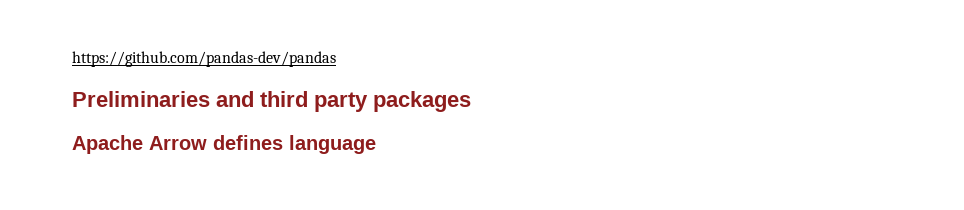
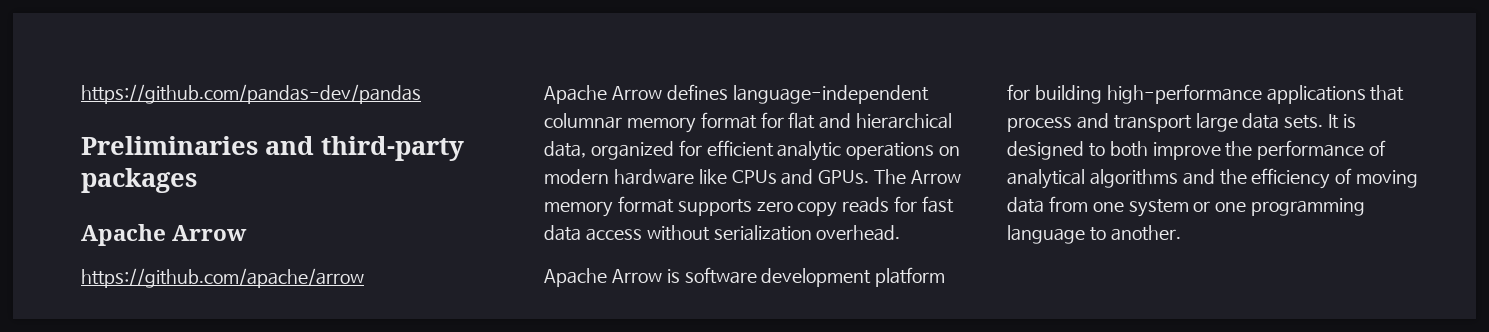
[260,91,368,112] third party -> [321,136,464,161] third-party
[213,135,376,154] defines language -> [81,268,364,288] [544,84,929,104] [544,112,953,133] [544,140,961,161] [544,169,962,185] [544,196,955,217] [544,225,901,241] [544,267,946,287] [1007,84,1405,104] [1007,113,1356,132] [1007,140,1387,160] [1007,168,1419,189] [1007,196,1366,217] [1007,225,1181,244] // https://github.com/apache/arrow // Apache Arrow defines language-independent columnar memory format for flat and hierarchical data, organized for efficient analytic operations on modern hardware like CPUs and GPUs. The Arrow memory format supports zero copy reads for fast data access without serialization overhead. // Apache Arrow is software development platform for building high-performance applications that process and transport large data sets. It is designed to both improve the performance of analytical algorithms and the efficiency of moving data from one system or one programming language to another.

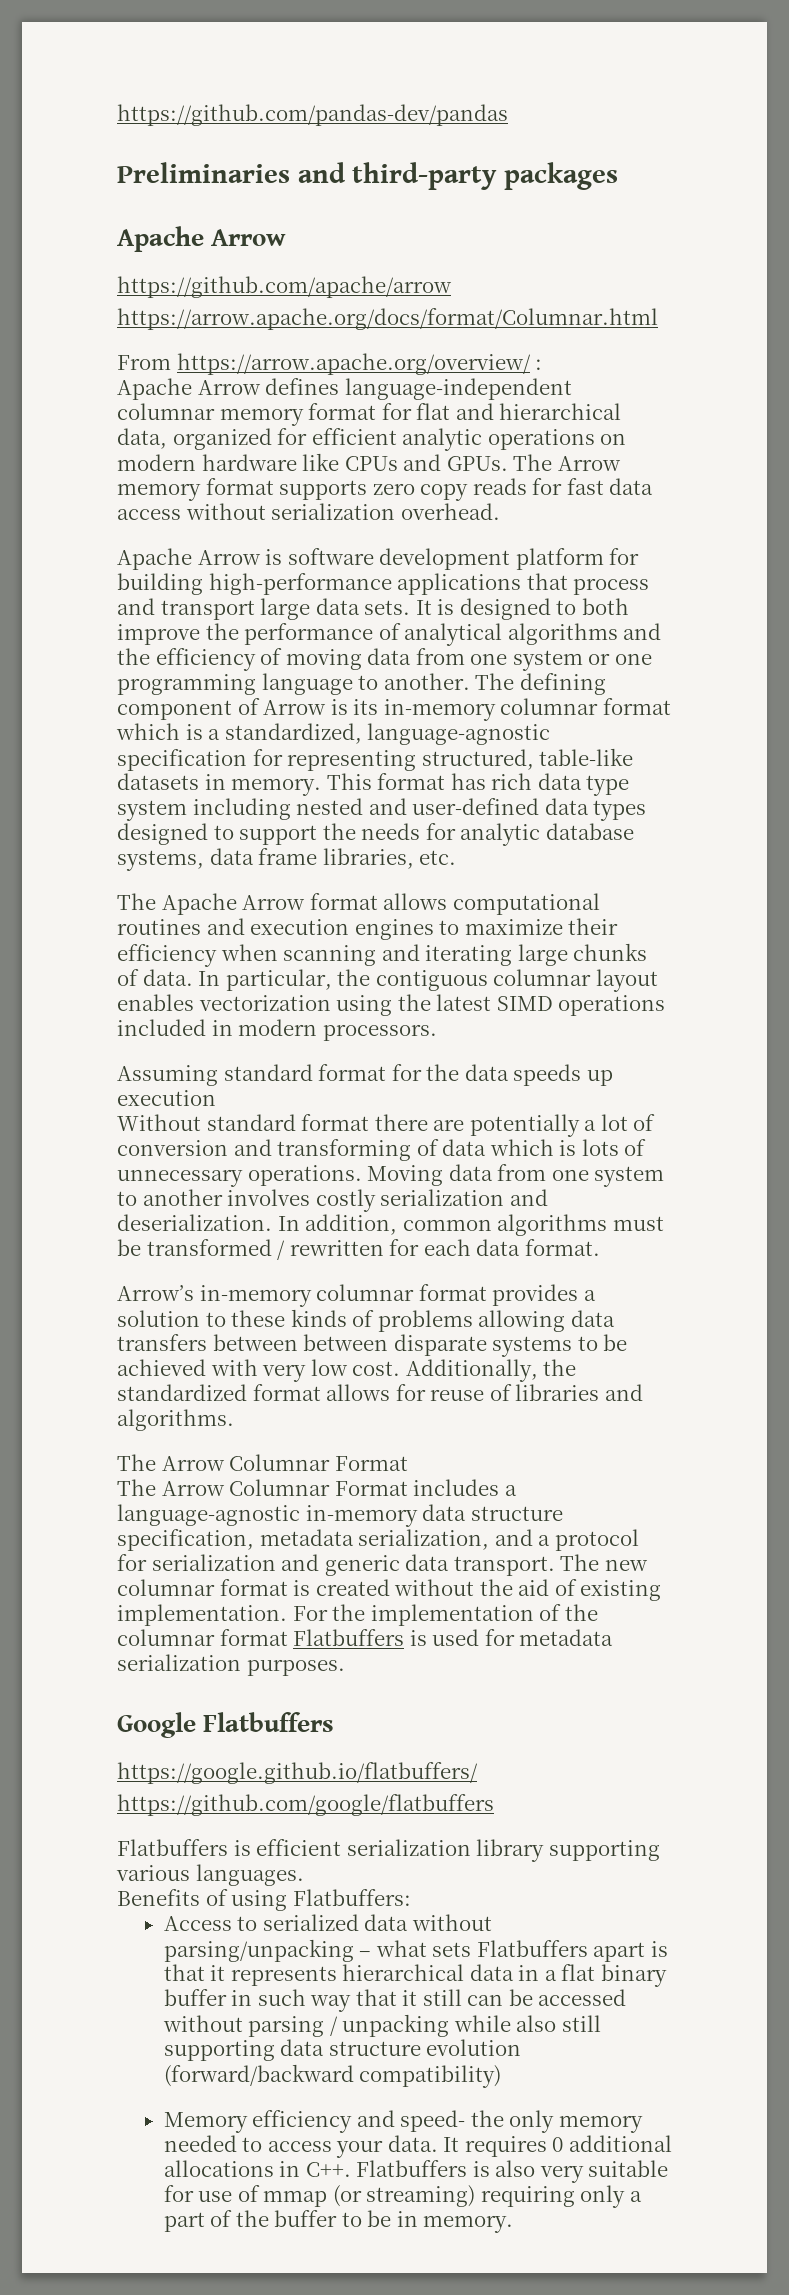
(364, 278) none -> [117,308,658,330] [117,353,543,375] // https://arrow.apache.org/docs/format/Columnar.html // From https://arrow.apache.org/overview/ :
(1181, 233) none -> [475,673,606,695] [117,698,671,721] [116,723,551,745] [117,748,634,771] [117,773,630,796] [117,798,647,821] [117,823,634,846] [117,848,457,871] [117,893,600,915] [117,918,619,940] [117,943,648,967] [117,969,658,992] [117,994,666,1016] [117,1019,437,1041] [117,1064,613,1086] [117,1090,216,1106] [117,1114,656,1137] [117,1139,647,1161] [117,1164,665,1187] [117,1189,548,1212] [117,1214,664,1236] [117,1239,600,1260] [117,1284,596,1307] [117,1309,615,1332] [117,1334,628,1357] [117,1359,577,1382] [117,1384,643,1401] [117,1409,234,1431] [117,1454,408,1471] [117,1479,517,1496] [117,1504,563,1527] [117,1529,639,1551] [117,1554,648,1576] [117,1579,662,1601] [117,1604,598,1626] [117,1629,614,1646] [117,1654,345,1676] [117,1712,335,1738] [117,1762,478,1784] [117,1794,494,1816] [117,1839,660,1862] [116,1864,304,1886] [117,1889,411,1911] [163,1914,492,1931] [163,1939,668,1962] [163,1964,667,1987] [163,1989,627,2012] [162,2014,601,2037] [163,2039,522,2061] [163,2064,502,2088] [163,2110,643,2133] [163,2135,672,2158] [163,2160,669,2183] [163,2185,642,2208] [163,2210,514,2233] The defining component of Arrow is its in-memory columnar format which is a standardized, language-agnostic specification for representing structured, table-like datasets in memory. This format has rich data type system including nested and user-defined data types designed to support the needs for analytic database systems, data frame libraries, etc. // The Apache Arrow format allows computational routines and execution engines to maximize their efficiency when scanning and iterating large chunks of data. In particular, the contiguous columnar layout enables vectorization using the latest SIMD operations included in modern processors. // Assuming standard format for the data speeds up execution // Without standard format there are potentially a lot of conversion and transforming of data which is lots of unnecessary operations. Moving data from one system to another involves costly serialization and deserialization. In addition, common algorithms must be transformed / rewritten for each data format. // Arrow’s in-memory columnar format provides a solution to these kinds of problems allowing data transfers between between disparate systems to be achieved with very low cost. Additionally, the standardized format allows for reuse of libraries and algorithms. // The Arrow Columnar Format // The Arrow Columnar Format includes a language-agnostic in-memory data structure specification, metadata serialization, and a protocol for serialization and generic data transport. The new columnar format is created without the aid of existing implementation. For the implementation of the columnar format Flatbuffers is used for metadata serialization purposes. // Google Flatbuffers // https://google.github.io/flatbuffers/ // https://github.com/google/flatbuffers // Flatbuffers is efficient serialization library supporting various languages. // Benefits of using Flatbuffers: // Access to serialized data without parsing/unpacking – what sets Flatbuffers apart is that it represents hierarchical data in a flat binary buffer in such way that it still can be accessed without parsing / unpacking while also still supporting data structure evolution (forward/backward compatibility) // Memory efficiency and speed- the only memory needed to access your data. It requires 0 additional allocations in C++. Flatbuffers is also very suitable for use of mmap (or streaming) requiring only a part of the buffer to be in memory.

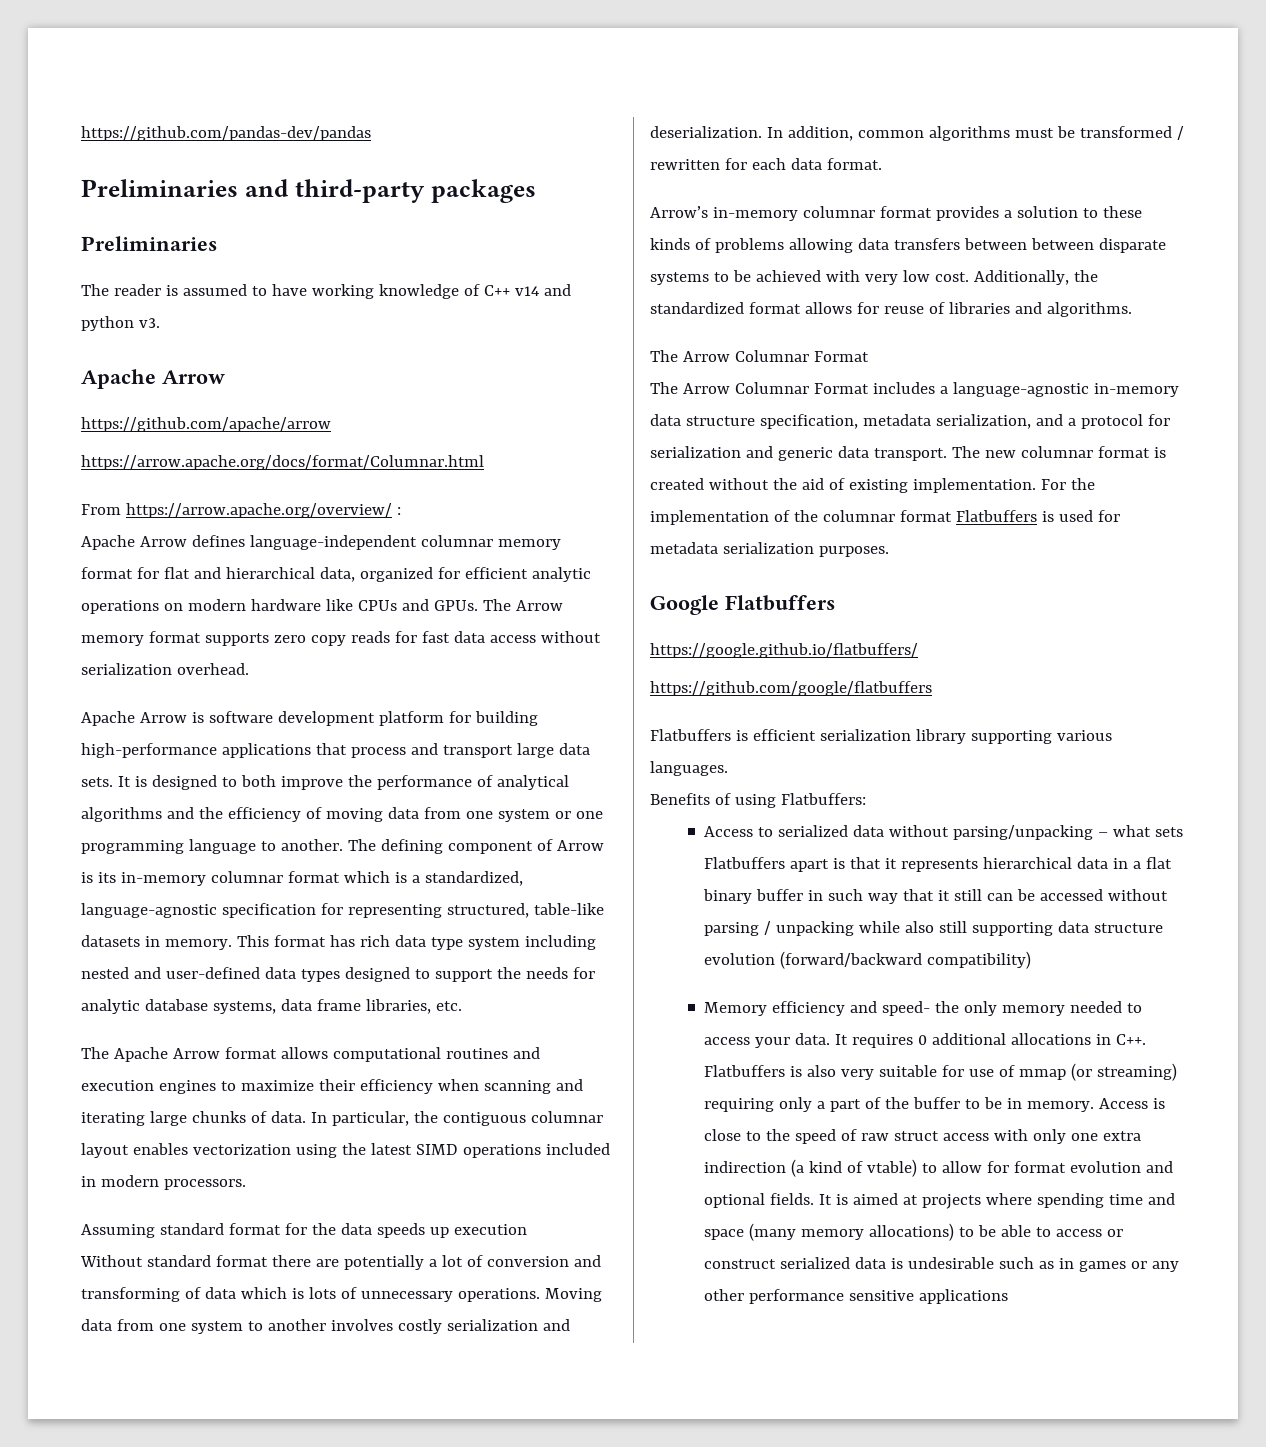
(618, 176) none -> [81,236,217,251] [81,284,571,299] [81,316,160,331] // Preliminaries // The reader is assumed to have working knowledge of C++ v14 and python v3.
(514, 2224) none -> [1099,1098,1166,1109] [704,1129,1142,1144] [704,1159,1174,1177] [704,1193,1176,1209] [704,1223,1124,1241] [704,1257,1180,1272] [704,1289,1009,1304] Access is close to the speed of raw struct access with only one extra indirection (a kind of vtable) to allow for format evolution and optional fields. It is aimed at projects where spending time and space (many memory allocations) to be able to access or construct serialized data is undesirable such as in games or any other performance sensitive applications

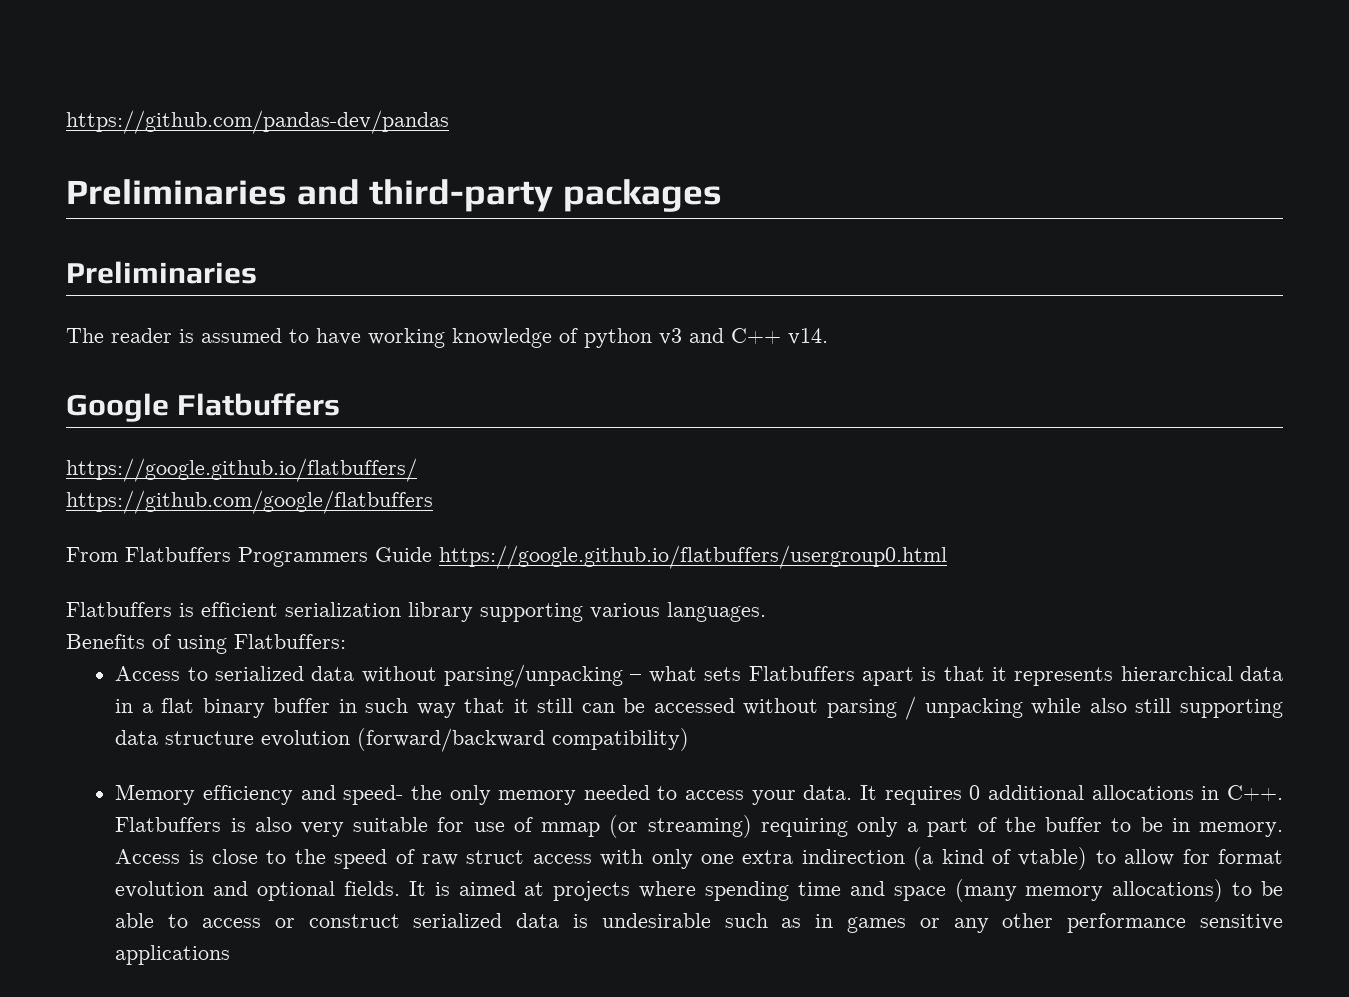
[483,284,571,296] [81,316,160,331] [81,369,225,389] [81,417,331,432] [81,455,484,470] [81,503,401,518] [81,535,561,550] [81,567,591,582] [81,599,563,614] [81,631,601,646] [81,663,249,675] [81,711,538,726] [81,743,590,758] [81,775,569,790] [81,807,603,822] [81,839,604,854] [81,871,523,886] [81,903,604,918] [81,935,596,950] [81,967,595,982] [81,999,462,1014] [81,1047,540,1062] [81,1079,583,1094] [81,1111,603,1126] [81,1143,610,1158] [81,1175,246,1190] [81,1223,527,1238] [80,1255,601,1270] [81,1287,602,1302] [81,1319,570,1334] [650,126,1184,141] [650,158,882,170] [650,206,1142,221] [650,238,1166,253] [650,270,1098,285] [650,302,1132,317] [650,350,869,362] [650,382,1179,397] [650,414,1170,429] [650,446,1166,461] [650,478,1095,493] [650,510,1120,525] [650,542,889,557] C++ v14 and python v3. // Apache Arrow // https://github.com/apache/arrow // https://arrow.apache.org/docs/format/Columnar.html // From https://arrow.apache.org/overview/ : // Apache Arrow defines language-independent columnar memory format for flat and hierarchical data, organized for efficient analytic operations on modern hardware like CPUs and GPUs. The Arrow memory format supports zero copy reads for fast data access without serialization overhead. // Apache Arrow is software development platform for building high-performance applications that process and transport large data sets. It is designed to both improve the performance of analytical algorithms and the efficiency of moving data from one system or one programming language to another. The defining component of Arrow is its in-memory columnar format which is a standardized, language-agnostic specification for representing structured, table-like datasets in memory. This format has rich data type system including nested and user-defined data types designed to support the needs for analytic database systems, data frame libraries, etc. // The Apache Arrow format allows computational routines and execution engines to maximize their efficiency when scanning and iterating large chunks of data. In particular, the contiguous columnar layout enables vectorization using the latest SIMD operations included in modern processors. // Assuming standard format for the data speeds up execution // Without standard format there are potentially a lot of conversion and transforming of data which is lots of unnecessary operations. Moving data from one system to another involves costly serialization and deserialization. In addition, common algorithms must be transformed / rewritten for each data format. // Arrow’s in-memory columnar format provides a solution to these kinds of problems allowing data transfers between between disparate systems to be achieved with very low cost. Additionally, the standardized format allows for reuse of libraries and algorithms. // The Arrow Columnar Format // The Arrow Columnar Format includes a language-agnostic in-memory data structure specification, metadata serialization, and a protocol for serialization and generic data transport. The new columnar format is created without the aid of existing implementation. For the implementation of the columnar format Flatbuffers is used for metadata serialization purposes. -> [584,328,828,348] python v3 and C++ v14.
(932, 688) none -> [66,545,947,569] // From Flatbuffers Programmers Guide https://google.github.io/flatbuffers/usergroup0.html

